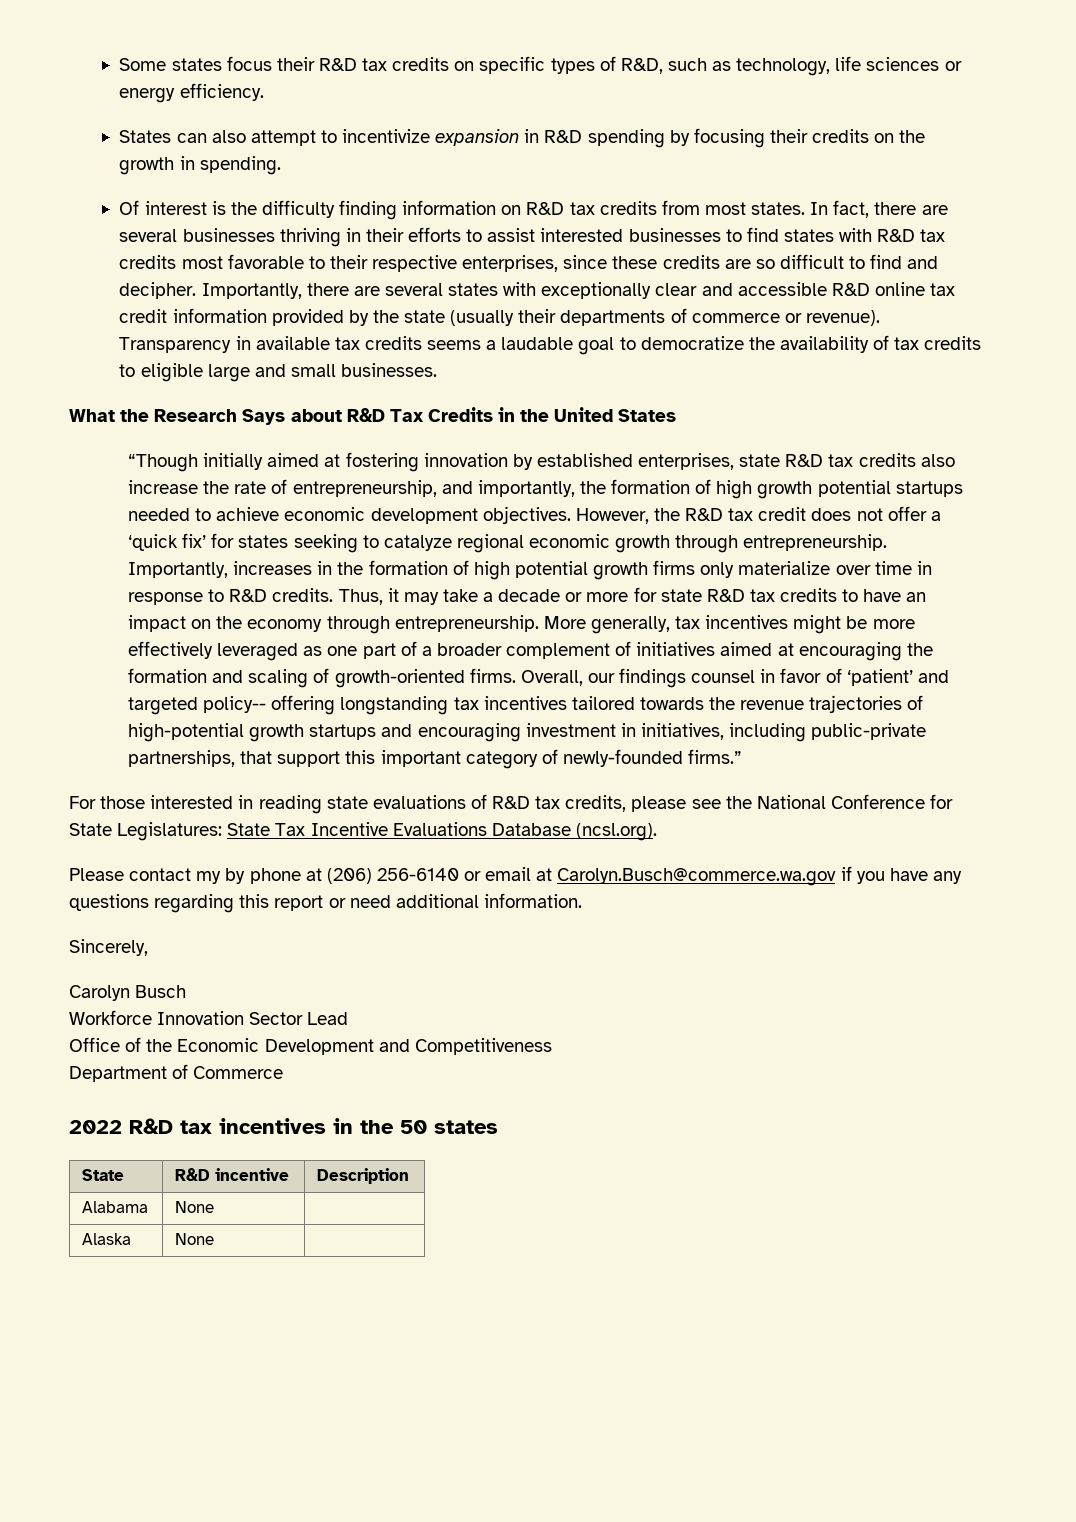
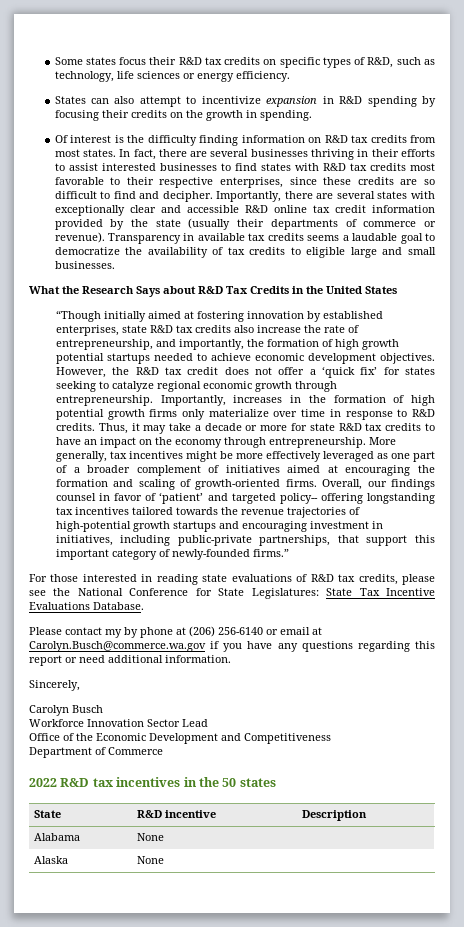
[491,823,657,841] Database (ncsl.org). -> [93,602,144,610] Database.

